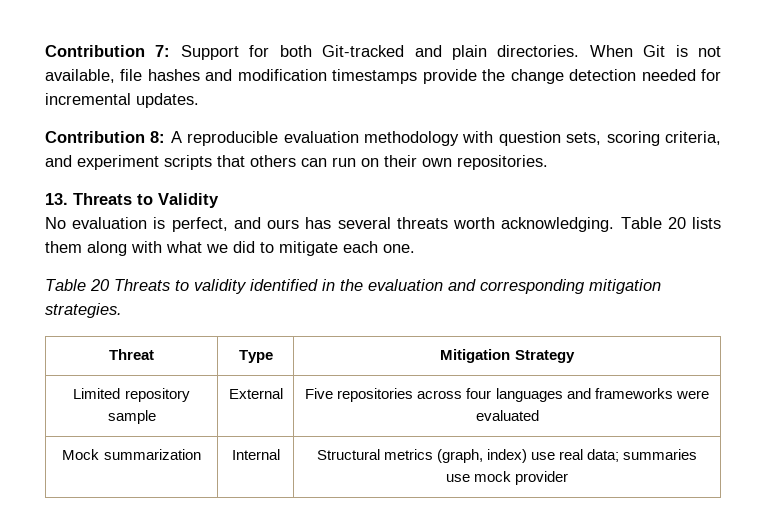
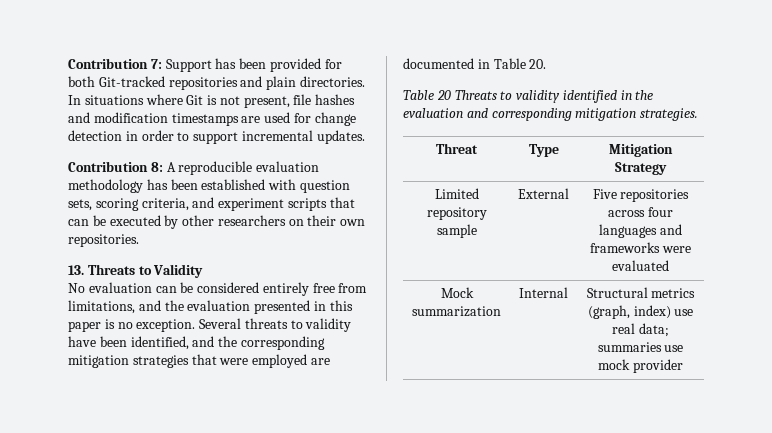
(239, 52) none -> [215,58,321,72] has been provided
(405, 51) none -> [168,77,238,90] repositories
[589,45,633,57] When -> [68,94,183,105] In situations where
[45,69,115,83] available, -> [243,96,290,108] present,
[422,69,722,84] provide the change detection needed for -> [241,112,356,126] [68,130,239,144] are used for change detection in order to support
(459, 138) none -> [146,179,266,190] has been established
[250,155,356,167] others can run -> [68,215,286,229] can be executed by other researchers
[153,217,722,232] [45,241,415,256] is perfect, and ours has several threats worth acknowledging. Table 20 lists them along with what we did to mitigate each one. -> [155,282,368,296] [68,300,353,314] [68,318,352,332] [68,336,325,350] [68,354,330,368] [403,58,547,69] can be considered entirely free from limitations, and the evaluation presented in this paper is no exception. Several threats to validity have been identified, and the corresponding mitigation strategies that were employed are documented in Table 20.

